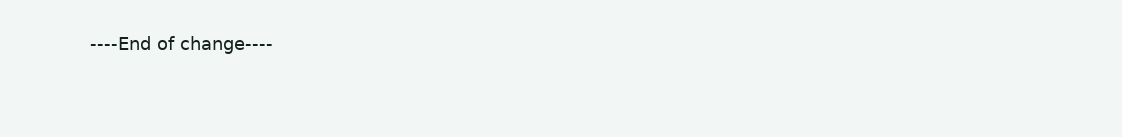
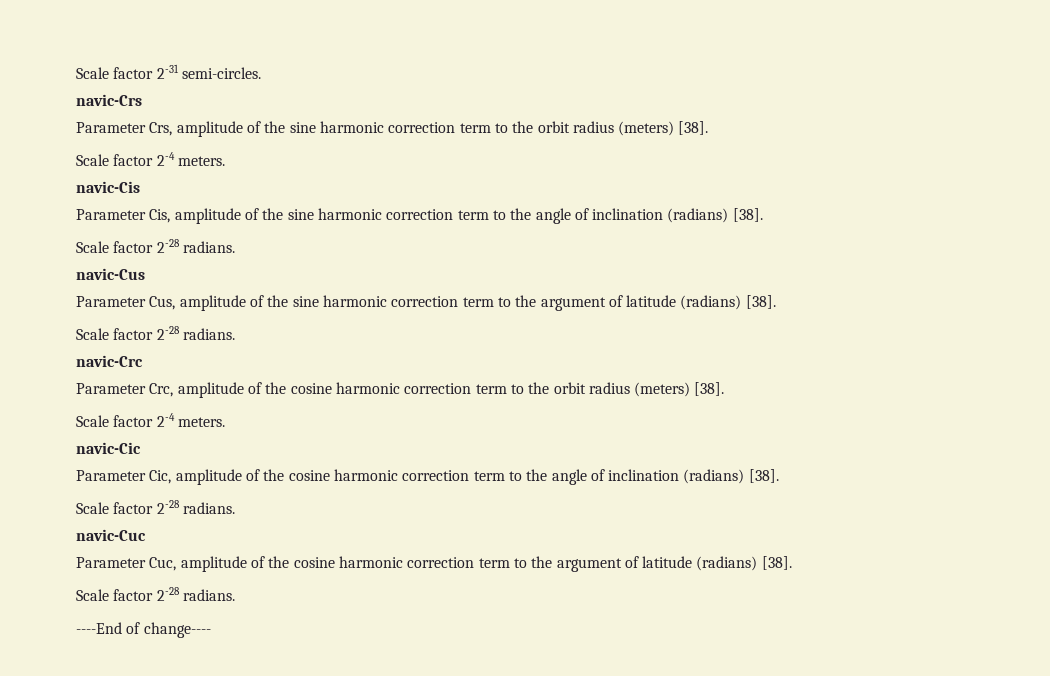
(90, 43) none -> [76,64,261,79] [76,94,142,106] [76,121,709,137] [76,152,225,166] [76,181,140,193] [76,208,763,224] [76,239,235,253] [76,268,145,280] [76,295,776,311] [76,326,235,340] [76,355,143,367] [76,382,725,398] [76,413,225,427] [76,442,141,454] [76,469,779,485] [76,500,235,514] [76,529,146,541] [76,556,792,572] [76,587,235,601] Scale factor 2-31 semi-circles. // navic-Crs // Parameter Crs, amplitude of the sine harmonic correction term to the orbit radius (meters) [38]. // Scale factor 2-4 meters. // navic-Cis // Parameter Cis, amplitude of the sine harmonic correction term to the angle of inclination (radians) [38]. // Scale factor 2-28 radians. // navic-Cus // Parameter Cus, amplitude of the sine harmonic correction term to the argument of latitude (radians) [38]. // Scale factor 2-28 radians. // navic-Crc // Parameter Crc, amplitude of the cosine harmonic correction term to the orbit radius (meters) [38]. // Scale factor 2-4 meters. // navic-Cic // Parameter Cic, amplitude of the cosine harmonic correction term to the angle of inclination (radians) [38]. // Scale factor 2-28 radians. // navic-Cuc // Parameter Cuc, amplitude of the cosine harmonic correction term to the argument of latitude (radians) [38]. // Scale factor 2-28 radians. //

